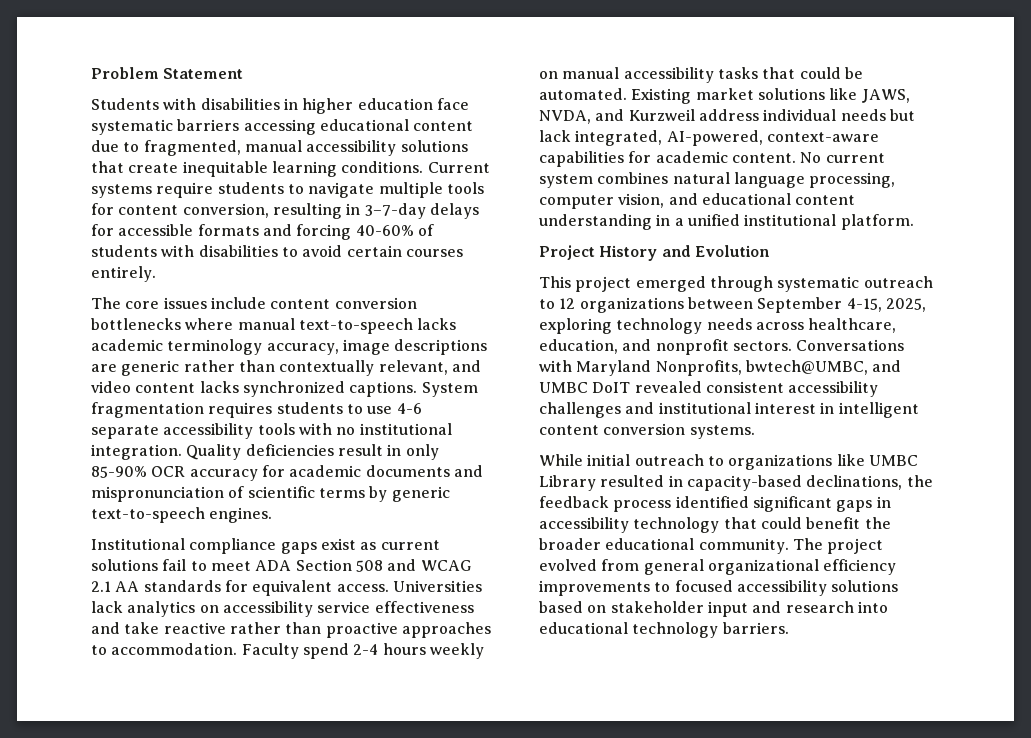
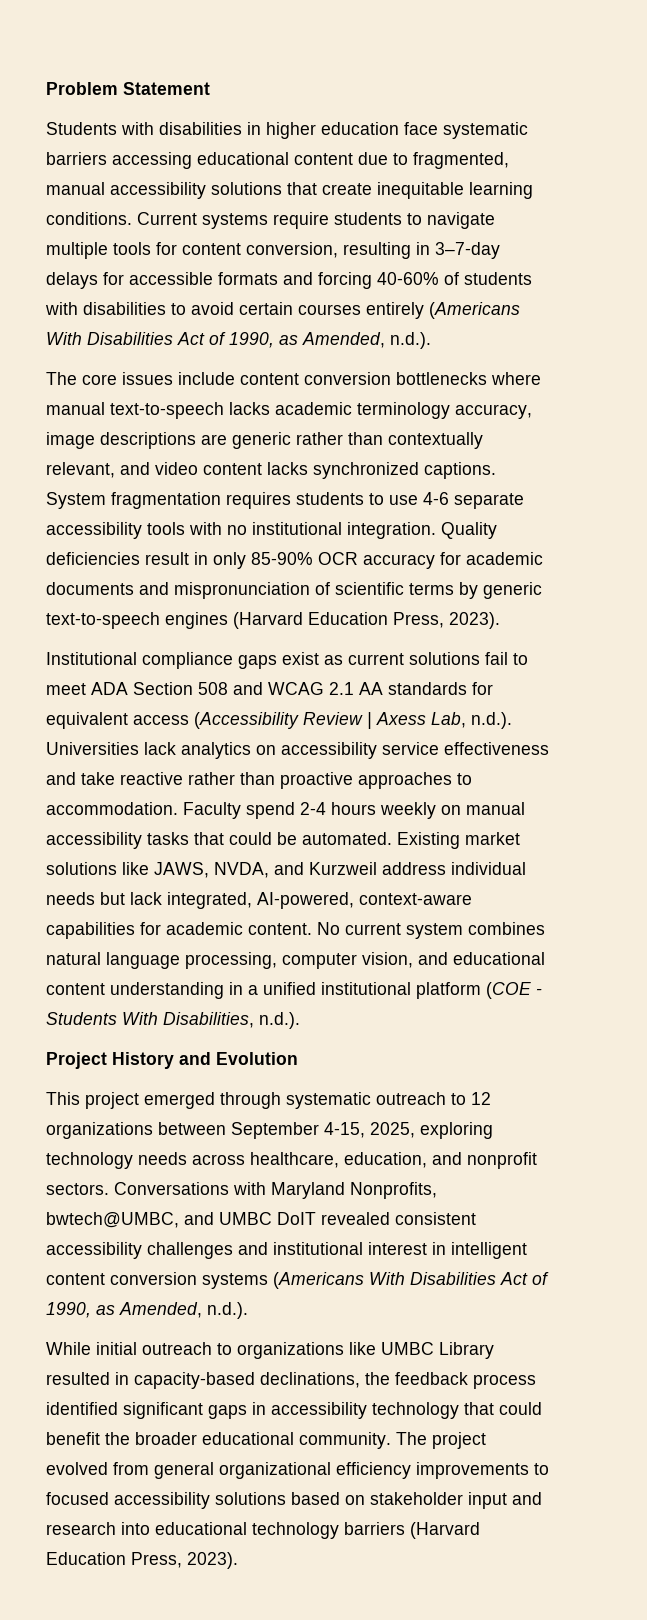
[91,266,156,282] entirely. -> [366,302,520,319] [46,332,431,349] entirely (Americans With Disabilities Act of 1990, as Amended, n.d.).
[209,507,273,523] engines. -> [165,612,500,629] engines (Harvard Education Press, 2023).
[336,584,389,592] access. -> [133,712,512,729] access (Accessibility Review | Axess Lab, n.d.).
[840,214,914,230] platform. -> [416,982,542,999] [46,1012,300,1029] platform (COE - Students With Disabilities, n.d.).
[689,425,755,439] systems. -> [202,1272,549,1289] [46,1302,248,1319] systems (Americans With Disabilities Act of 1990, as Amended, n.d.).
[722,622,789,634] barriers. -> [344,1522,480,1539] [46,1552,238,1569] barriers (Harvard Education Press, 2023).

